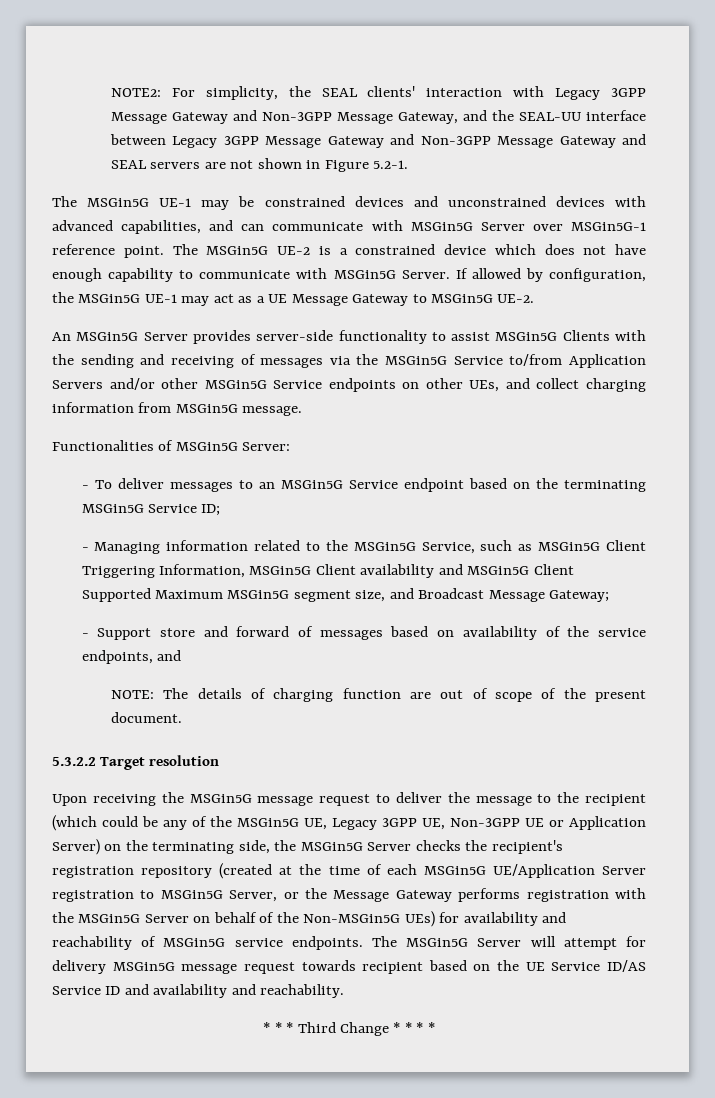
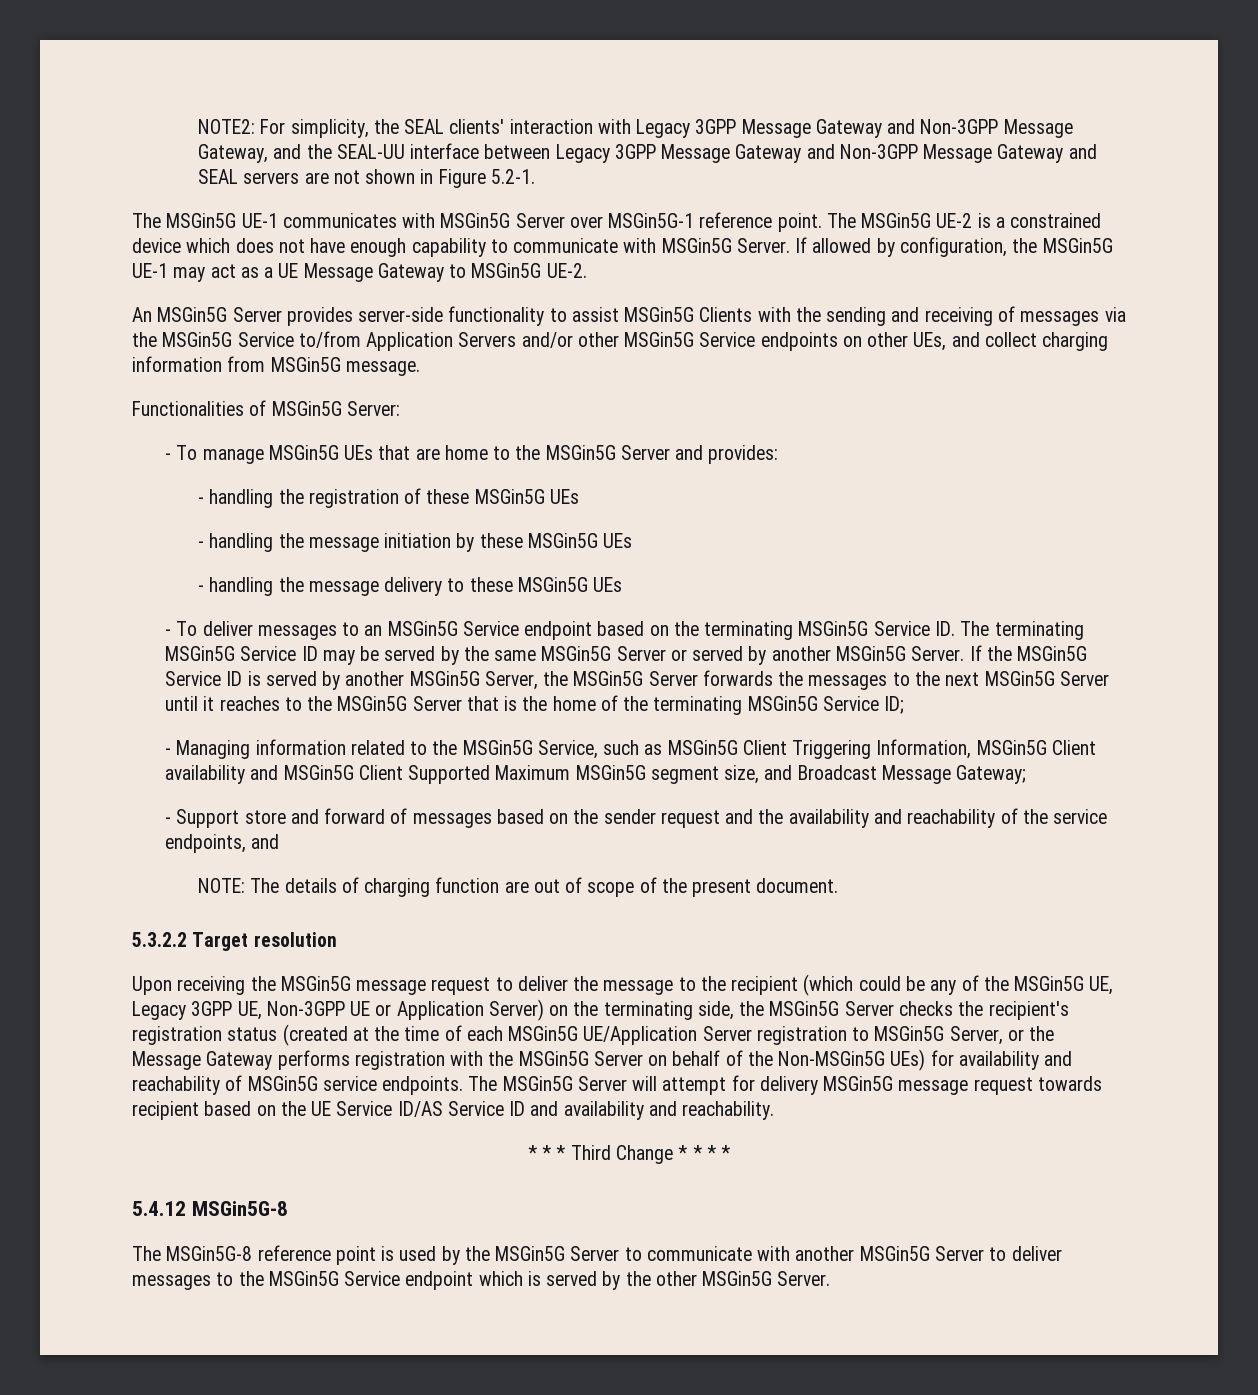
[201,196,647,210] [52,220,364,234] may be constrained devices and unconstrained devices with advanced capabilities, and can communicate -> [282,213,397,228] communicates
(291, 446) none -> [165,445,779,464] [198,488,579,508] [198,533,633,552] [198,577,623,596] // - To manage MSGin5G UEs that are home to the MSGin5G Server and provides: // - handling the registration of these MSGin5G UEs // - handling the message initiation by these MSGin5G UEs // - handling the message delivery to these MSGin5G UEs
(197, 508) none -> [934,621,1084,640] [165,645,1088,665] [165,670,1109,690] [165,695,879,715] ID. The terminating MSGin5G Service ID may be served by the same MSGin5G Server or served by another MSGin5G Server. If the MSGin5G Service ID is served by another MSGin5G Server, the MSGin5G Server forwards the messages to the next MSGin5G Server until it reaches to the MSGin5G Server that is the home of the terminating MSGin5G Service
[462,626,537,640] availability -> [573,809,996,828] the sender request and the availability and reachability
[141,866,213,878] repository -> [227,1027,278,1041] status
(435, 1027) none -> [132,1201,288,1216] [132,1245,1062,1265] [132,1271,831,1290] // 5.4.12 MSGin5G-8 // The MSGin5G-8 reference point is used by the MSGin5G Server to communicate with another MSGin5G Server to deliver messages to the MSGin5G Service endpoint which is served by the other MSGin5G Server.

